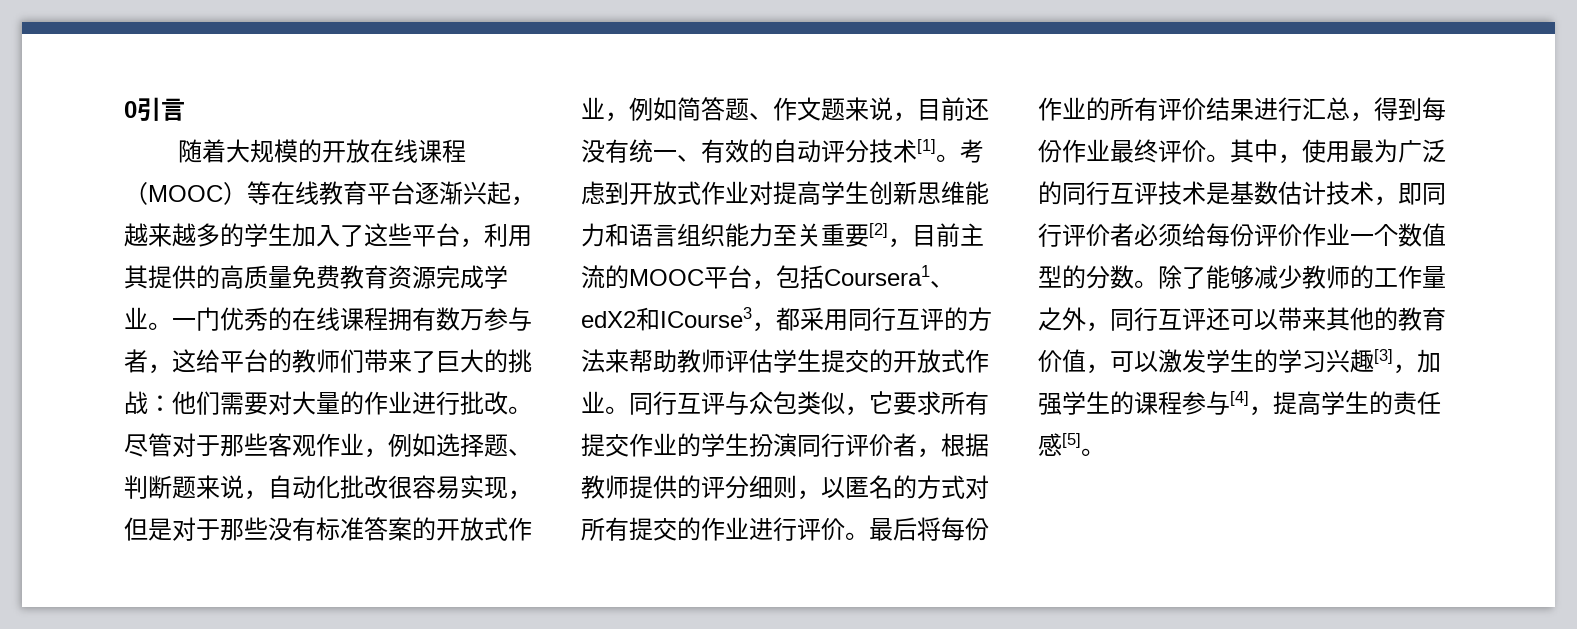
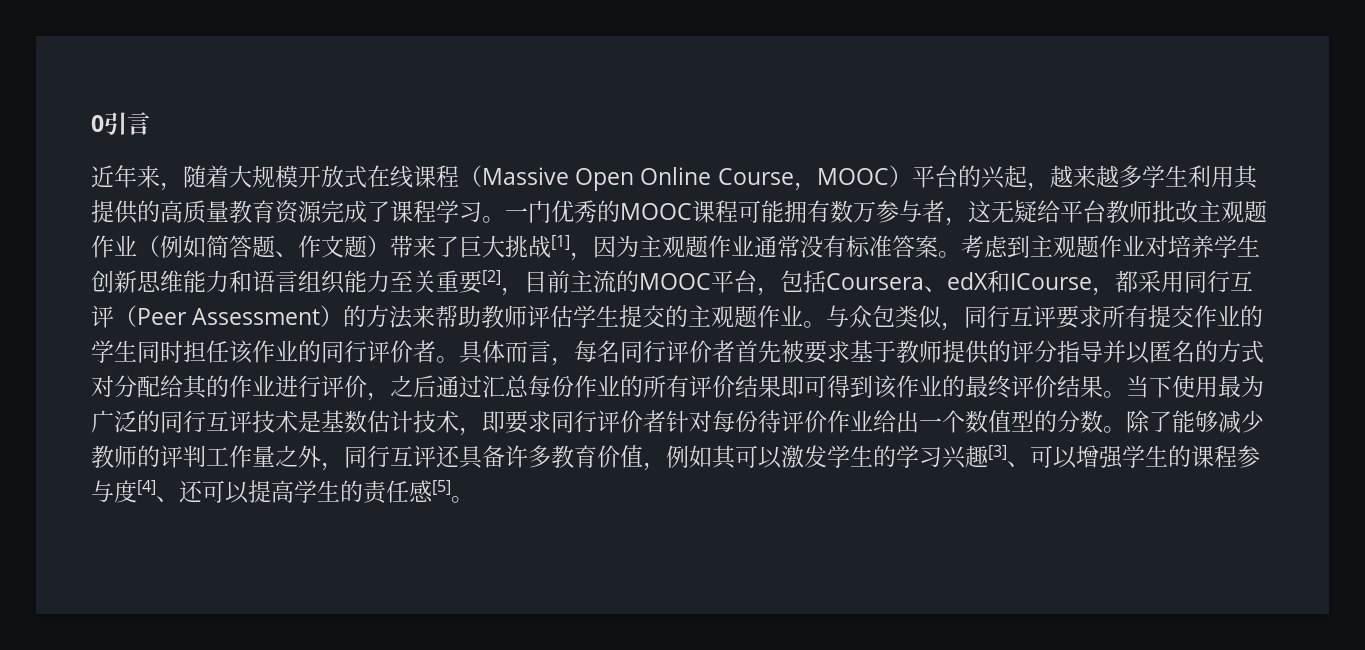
(185, 109) none -> [91,165,183,191] 近年来，
[297,139,370,163] 的开放 -> [298,165,367,188] 开放式
[148,181,535,206] [124,223,484,248] MOOC）等在线教育平台逐渐兴起，越来越多的学生加入了这些平台， -> [482,165,1188,191] Massive Open Online Course，MOOC）平台的兴起，越来越多学生
[292,265,340,289] 免费 -> (229, 211) none
[484,265,508,289] [124,307,148,329] 学业 -> [367,200,482,223] 了课程学习
[292,307,388,331] 在线课程 -> [620,200,784,223] MOOC课程可能
[196,349,532,373] [124,391,532,415] [124,433,532,458] [124,475,532,500] [124,517,532,541] [581,97,629,122] 给平台的教师们带来了巨大的挑战：他们需要对大量的作业进行批改。尽管对于那些客观作业，例如选择题、判断题来说，自动化批改很容易实现，但是对于那些没有标准答案的开放式作业， -> [991,200,1267,223] [91,235,160,258] 无疑给平台教师批改主观题作业（
[845,97,989,122] [581,139,936,163] [936,139,984,163] [581,181,821,205] 来说，目前还没有统一、有效的自动评分技术[1]。考虑到开放式作业对提高 -> [367,235,570,258] [570,235,1214,261] ）带来了巨大挑战[1]，因为主观题作业通常没有标准答案。考虑到主观题作业对培养
[824,265,954,288] [581,307,752,331] Coursera1、edX2和ICourse3 -> [826,270,1092,293] Coursera、edX和ICourse
(944, 319) none -> [114,305,344,327] （Peer Assessment）
[893,349,989,373] [581,391,725,415] 开放式作业。同行互评 -> [688,305,827,328] 主观题作业。
[869,391,893,414] 它 -> [964,305,1057,328] 同行互评
[749,433,989,458] 扮演同行评价者，根据 -> [137,340,896,366] 同时担任该作业的同行评价者。具体而言，每名同行评价者首先被要求基于
[749,475,821,500] 细则， -> [1057,340,1126,363] 指导并
[581,517,677,541] 所有提交 -> [114,375,207,399] 分配给其
[845,517,941,541] 。最后将 -> [367,375,529,401] ，之后通过汇总
[1254,97,1446,122] [1038,139,1302,164] 进行汇总，得到每份作业最终评价。其中， -> [781,375,1172,399] 即可得到该作业的最终评价结果。当下
[1422,183,1446,205] [1038,223,1254,247] 同行评价者必须给每份 -> [505,410,781,434] 要求同行评价者针对每份待
(1350, 234) none -> [873,410,919,433] 给出
(1374, 277) none -> [160,445,206,468] 评判
[1230,307,1398,331] 可以带来其他的 -> [459,445,551,469] 具备许多
(1110, 369) none -> [666,445,736,469] 例如其
[1393,349,1441,374] ，加 -> [1007,445,1099,469] 、可以增
[1230,391,1249,406] [1249,406,1273,416] [4]， -> [114,480,156,503] [156,480,249,504] 度[4]、还可以

